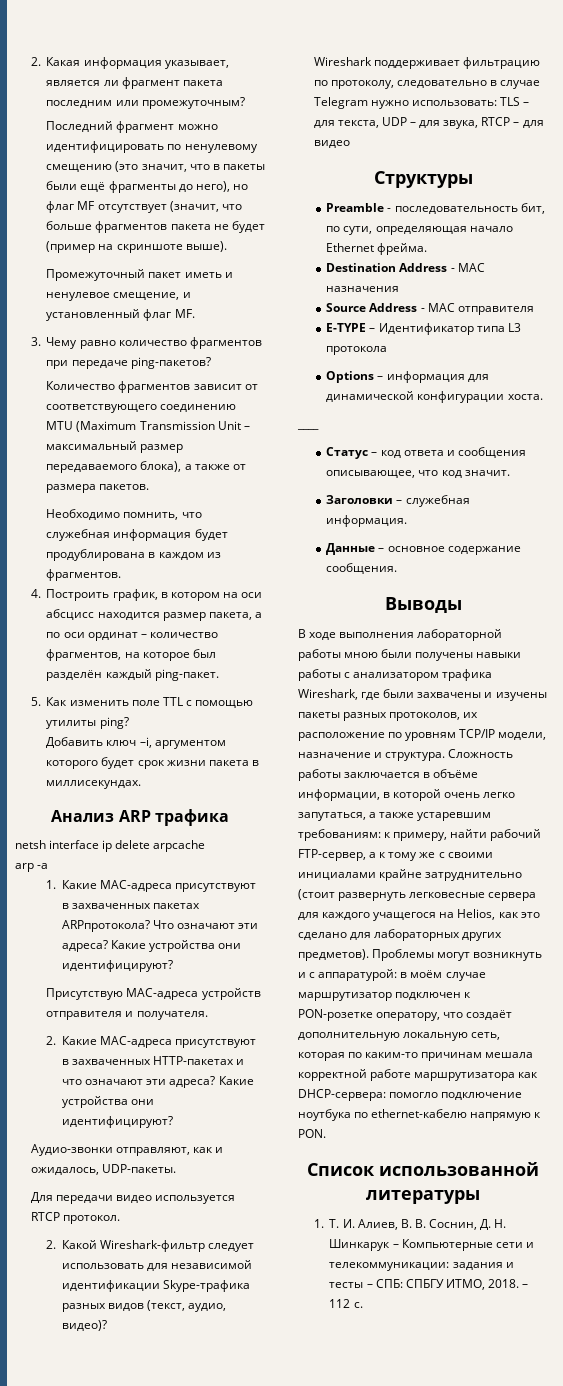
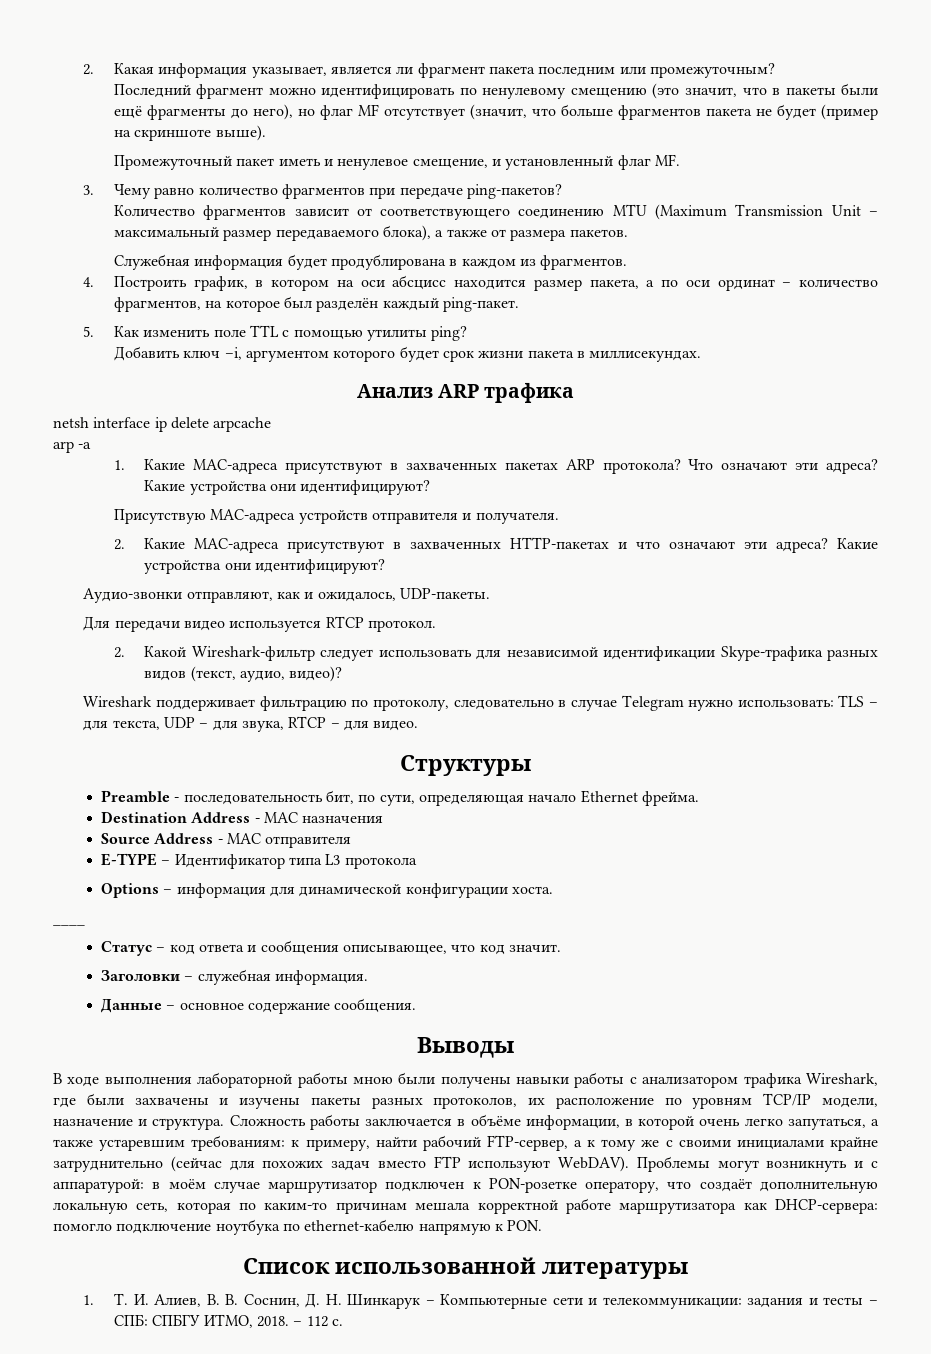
[46,509,202,520] [46,529,111,541] Необходимо помнить, что служебная -> [113,254,190,270] Служебная
[62,920,151,932] ARPпротокола? -> [565,459,681,474] ARP протокола?
[313,140,350,148] видео -> [373,720,419,731] видео.
[298,889,537,901] [298,909,540,921] [298,929,503,941] [298,949,369,961] (стоит развернуть легковесные сервера для каждого учащегося на Helios, как это сделано для лабораторных других предметов). -> [170,1156,630,1172] (сейчас для похожих задач вместо FTP используют WebDAV).

